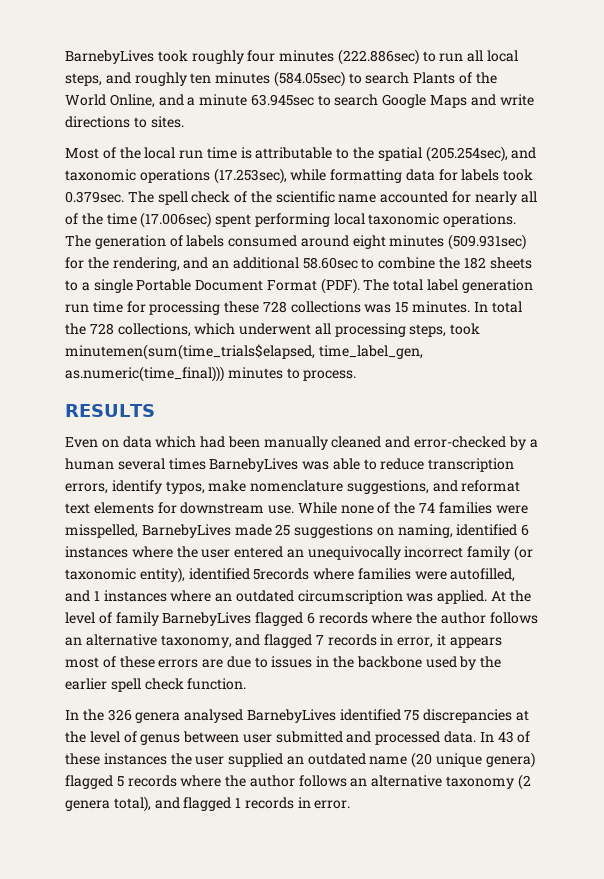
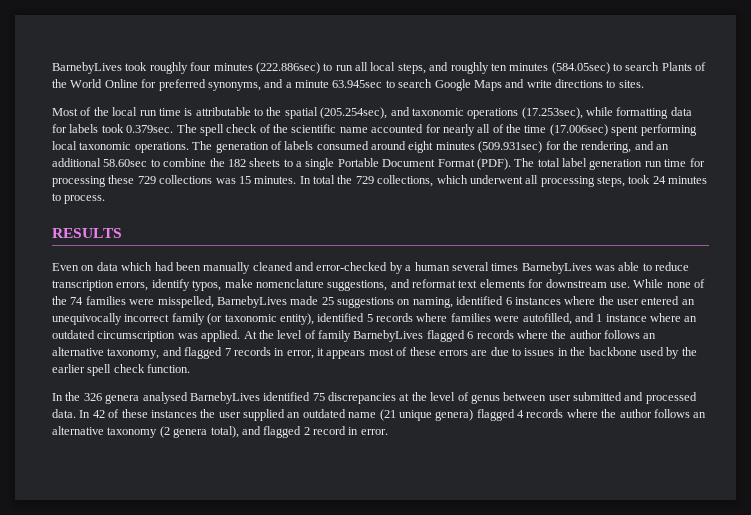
[109,94,155,108] Online, -> [104,79,261,91] Online for preferred synonyms,
[262,301,287,313] 728 -> [137,176,156,184] 729
[89,323,114,335] 728 -> [355,176,374,184] 729
[65,344,423,360] [65,366,224,382] minutemen(sum(time_trials$elapsed, time_label_gen, as.numeric(time_final))) -> [652,176,666,184] 24
[253,568,310,580] 5records -> [366,313,413,322] 5 records
[103,590,167,602] instances -> [605,314,647,322] instance
[497,731,514,743] 43 -> [92,410,105,418] 42
[411,752,433,768] (20 -> [379,409,396,421] (21
[116,776,124,787] 5 -> [517,410,524,418] 4
[235,797,294,809] 1 records -> [303,426,346,435] 2 record

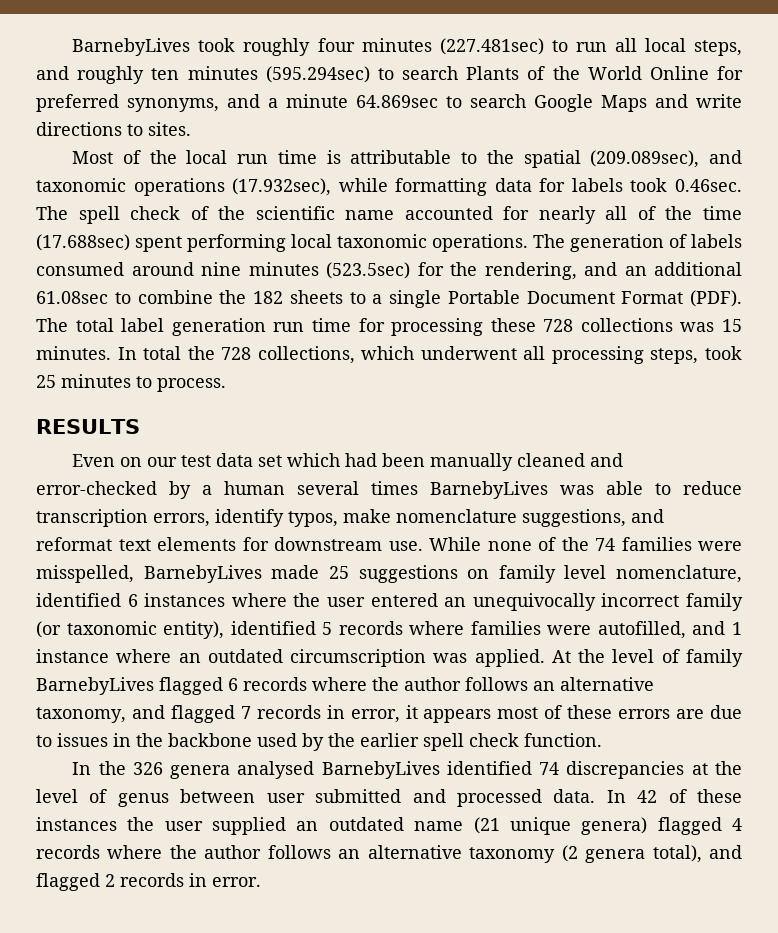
[255,62,320,74] (222.886sec) -> [439,38,544,55] (227.481sec)
[551,62,610,74] (584.05sec) -> [265,66,370,83] (595.294sec)
[332,80,383,88] 63.945sec -> [356,95,438,108] 64.869sec
[320,107,388,119] (205.254sec), -> [590,150,700,168] (209.089sec),
[521,107,583,119] (17.253sec), -> [232,178,332,196] (17.932sec),
[126,125,174,133] 0.379sec. -> [674,179,742,192] 0.46sec.
[549,124,608,136] (17.006sec) -> [36,234,130,251] (17.688sec)
[408,141,543,153] eight minutes (509.931sec) -> [201,262,410,279] nine minutes (523.5sec)
[103,159,148,167] 58.60sec -> [36,291,108,304] 61.08sec
[137,176,156,184] 729 -> [543,319,574,332] 728
[355,176,374,184] 729 -> [221,347,252,360] 728
[652,176,666,184] 24 -> [36,375,56,388] 25
[96,262,118,271] data -> [147,453,283,467] our test data set
[412,297,453,308] naming, -> [498,565,742,583] family level nomenclature,
[312,393,325,401] 75 -> [539,762,560,775] 74
[313,426,346,435] record -> [120,873,184,887] records

